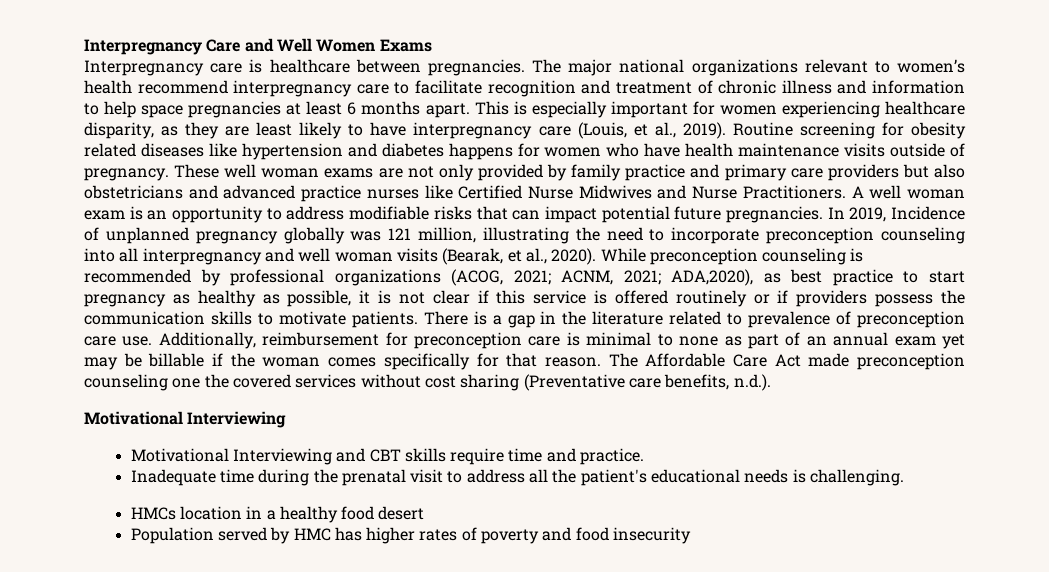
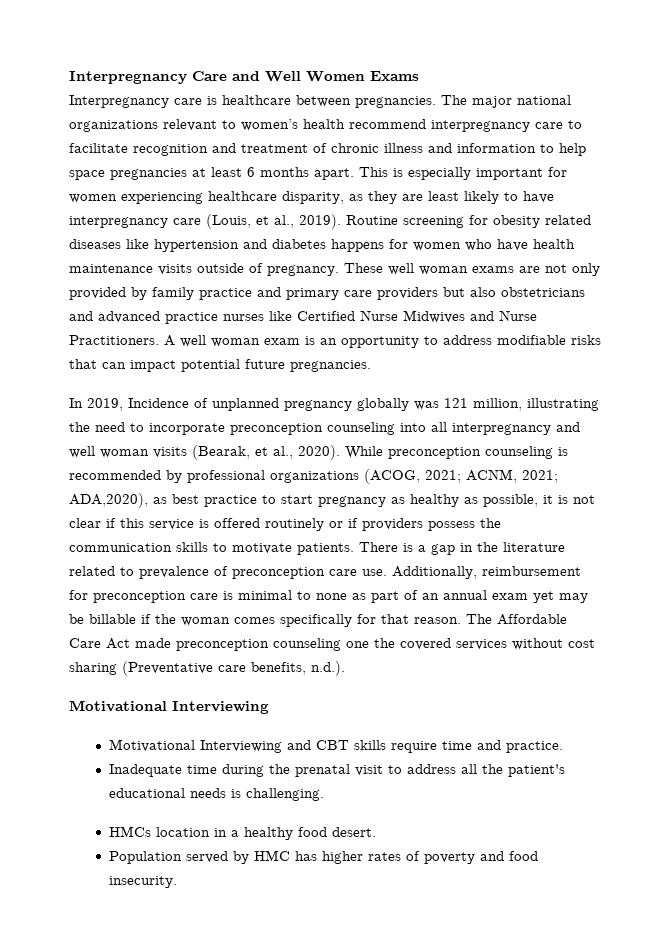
(823, 214) none -> (371, 366) //
[378,506,425,520] desert -> [332,827,377,837] desert.
[613,527,692,544] insecurity -> [109,876,178,888] insecurity.

